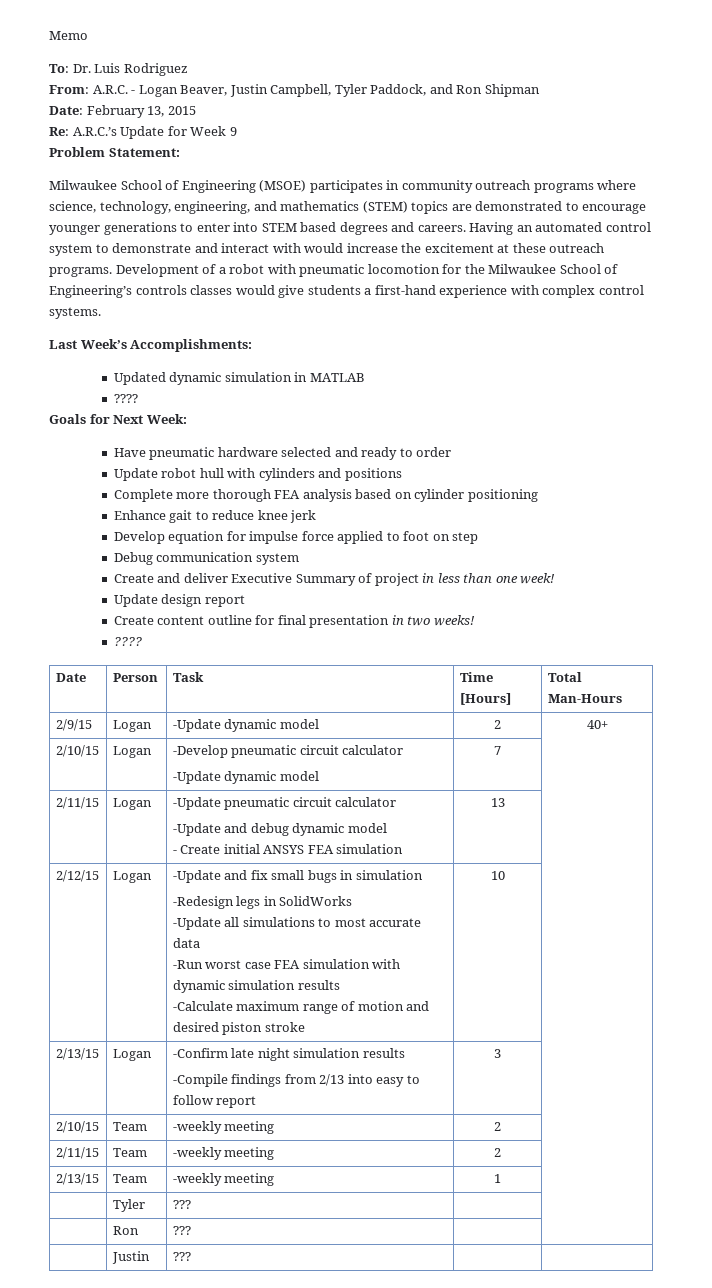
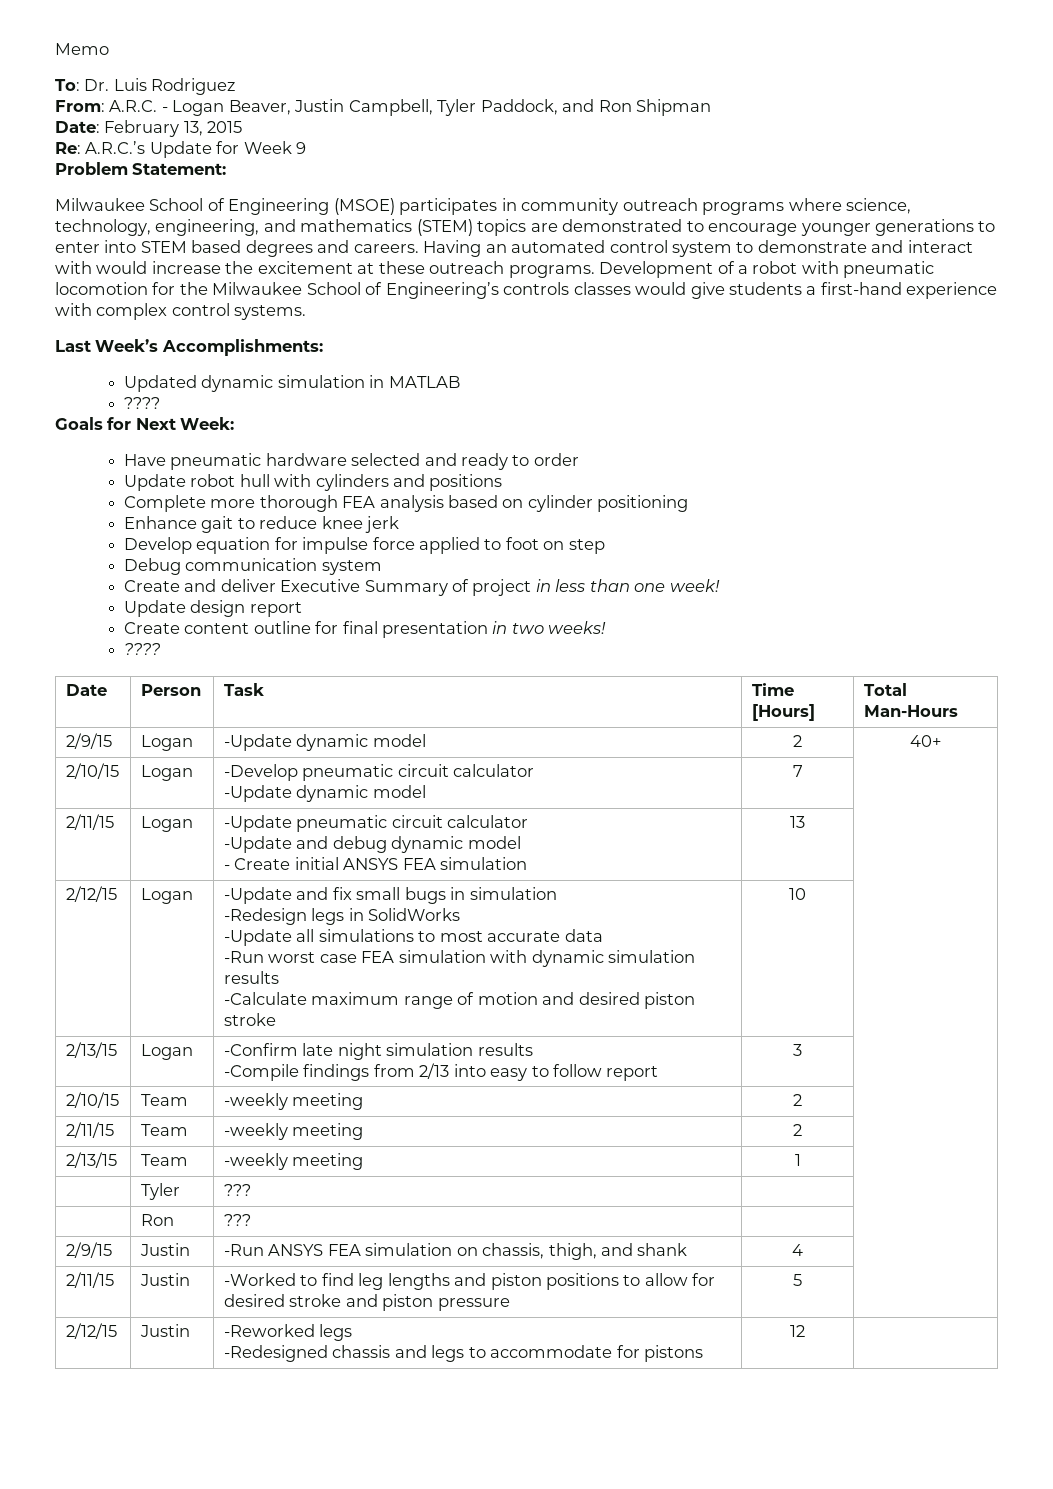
[111,1251,150,1264] [172,1252,191,1261] | Justin | ??? | -> [65,1242,112,1258] [139,1243,190,1256] [223,1243,688,1260] [792,1244,803,1256] [65,1272,114,1288] [139,1273,190,1286] [223,1273,716,1290] [223,1294,510,1311] [793,1274,802,1286] [65,1323,117,1339] [139,1324,190,1337] [223,1324,353,1341] [223,1345,703,1362] [790,1325,805,1337] 2/9/15 | Justin | -Run ANSYS FEA simulation on chassis, thigh, and shank | 4 | // 2/11/15 | Justin | -Worked to find leg lengths and piston positions to allow for desired stroke and piston pressure | 5 | // 2/12/15 | Justin | -Reworked legs // -Redesigned chassis and legs to accommodate for pistons | 12

